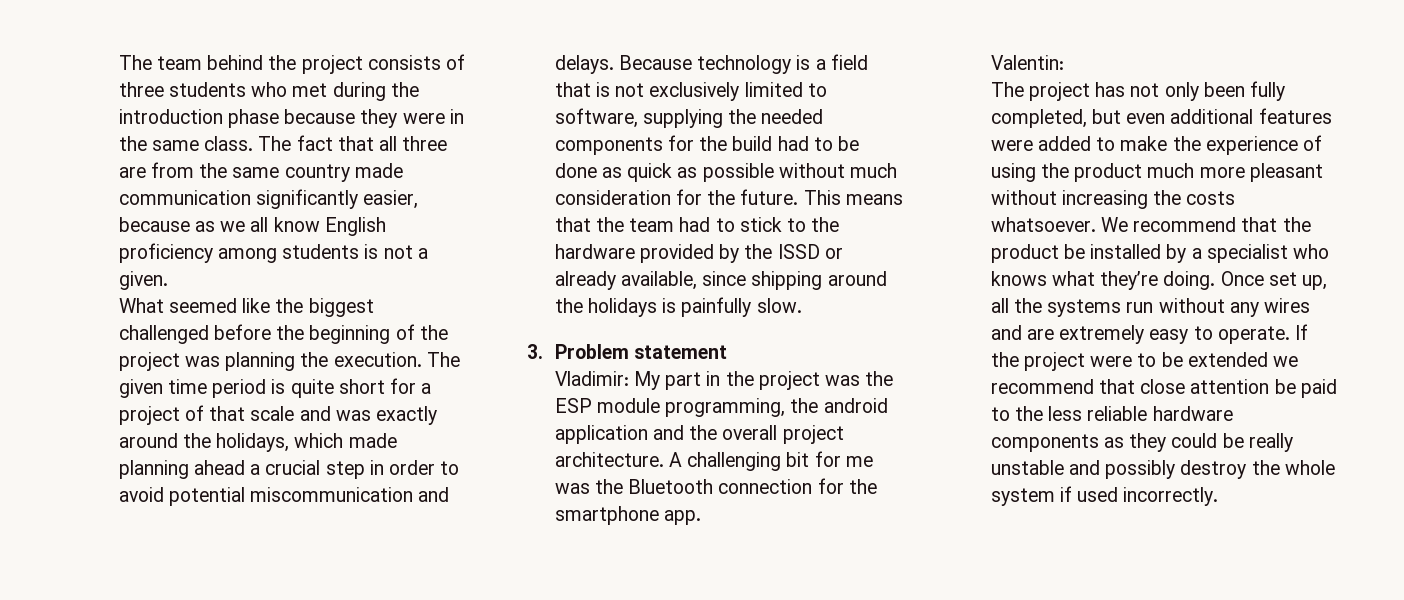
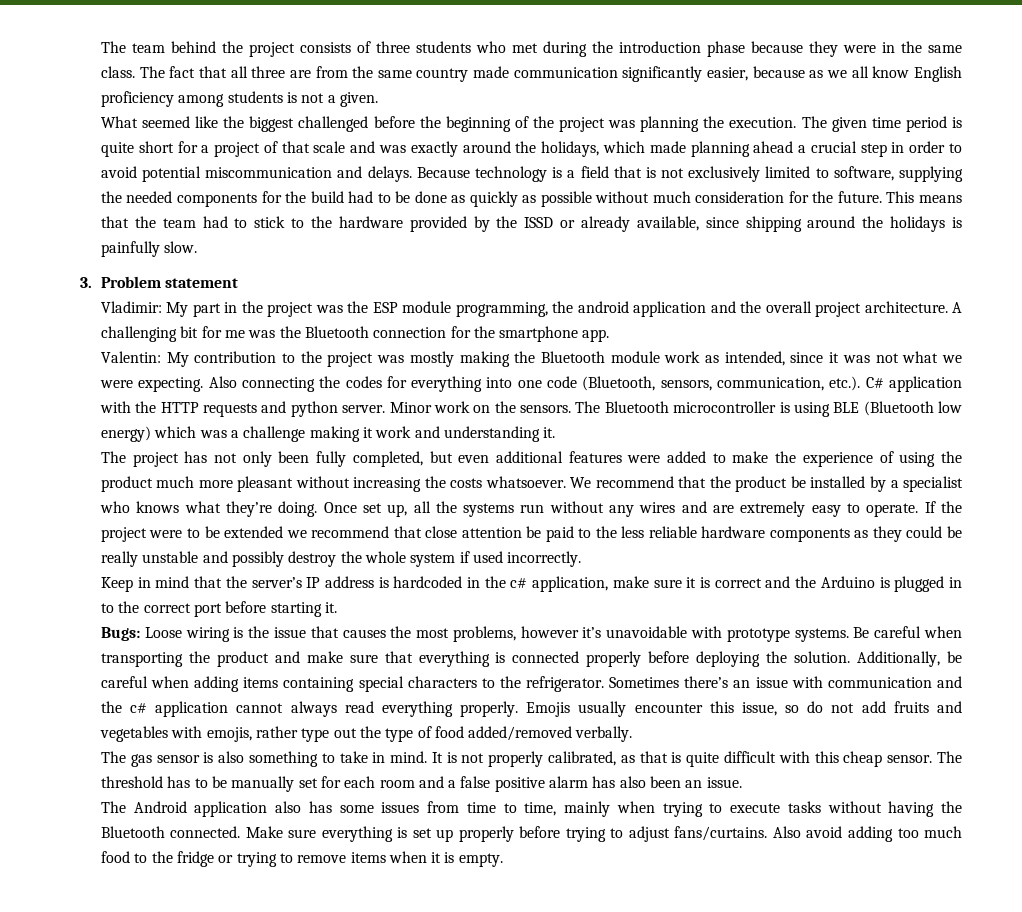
[627,163,673,182] quick -> [469,191,518,207] quickly
(1064, 62) none -> [166,351,963,367] [99,376,962,392] [99,401,963,417] [100,426,556,442] My contribution to the project was mostly making the Bluetooth module work as intended, since it was not what we were expecting. Also connecting the codes for everything into one code (Bluetooth, sensors, communication, etc.). C# application with the HTTP requests and python server. Minor work on the sensors. The Bluetooth microcontroller is using BLE (Bluetooth low energy) which was a challenge making it work and understanding it.
(1219, 496) none -> [100,576,962,592] [100,601,337,617] [100,626,962,642] [100,651,962,667] [100,676,962,692] [100,701,963,717] [99,726,633,742] [100,751,963,767] [100,776,742,792] [100,801,963,817] [100,826,962,842] [100,851,503,867] // Keep in mind that the server’s IP address is hardcoded in the c# application, make sure it is correct and the Arduino is plugged in to the correct port before starting it. // Bugs: Loose wiring is the issue that causes the most problems, however it’s unavoidable with prototype systems. Be careful when transporting the product and make sure that everything is connected properly before deploying the solution. Additionally, be careful when adding items containing special characters to the refrigerator. Sometimes there’s an issue with communication and the c# application cannot always read everything properly. Emojis usually encounter this issue, so do not add fruits and vegetables with emojis, rather type out the type of food added/removed verbally. // The gas sensor is also something to take in mind. It is not properly calibrated, as that is quite difficult with this cheap sensor. The threshold has to be manually set for each room and a false positive alarm has also been an issue. // The Android application also has some issues from time to time, mainly when trying to execute tasks without having the Bluetooth connected. Make sure everything is set up properly before trying to adjust fans/curtains. Also avoid adding too much food to the fridge or trying to remove items when it is empty.

